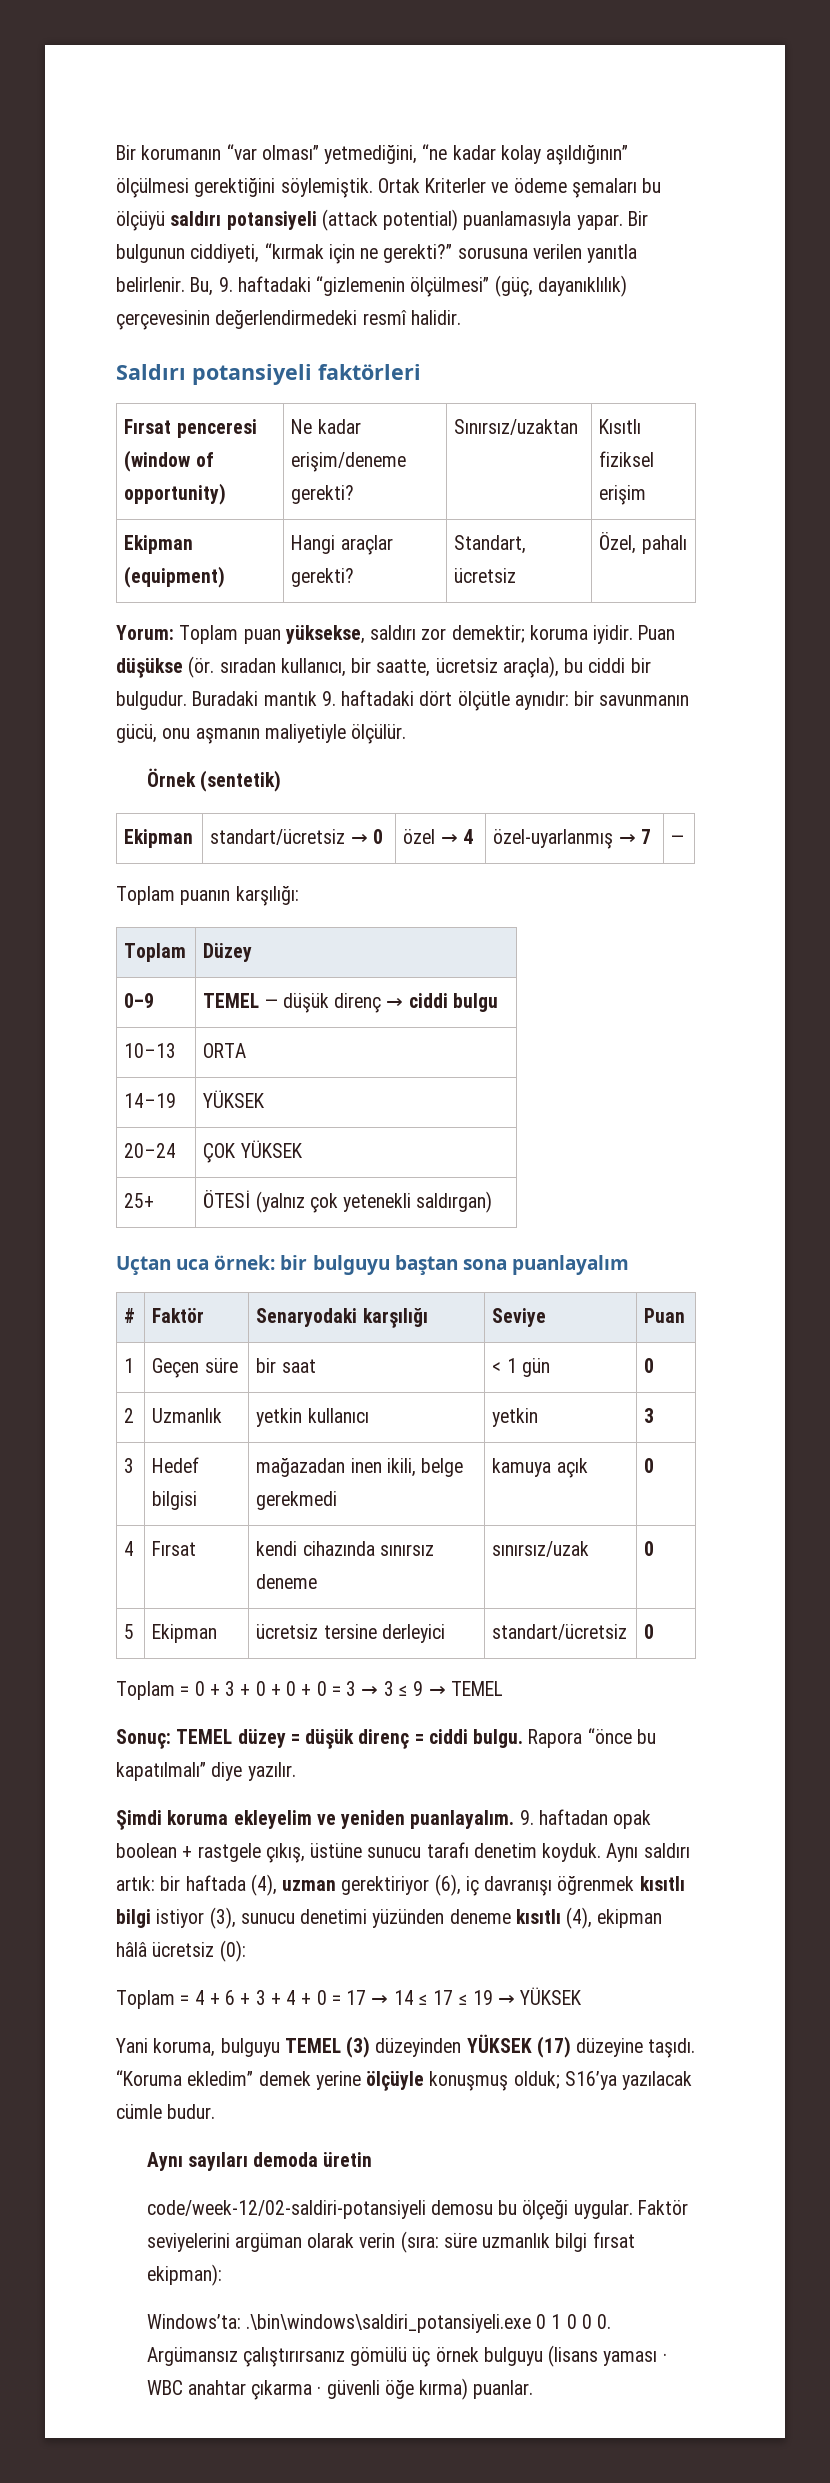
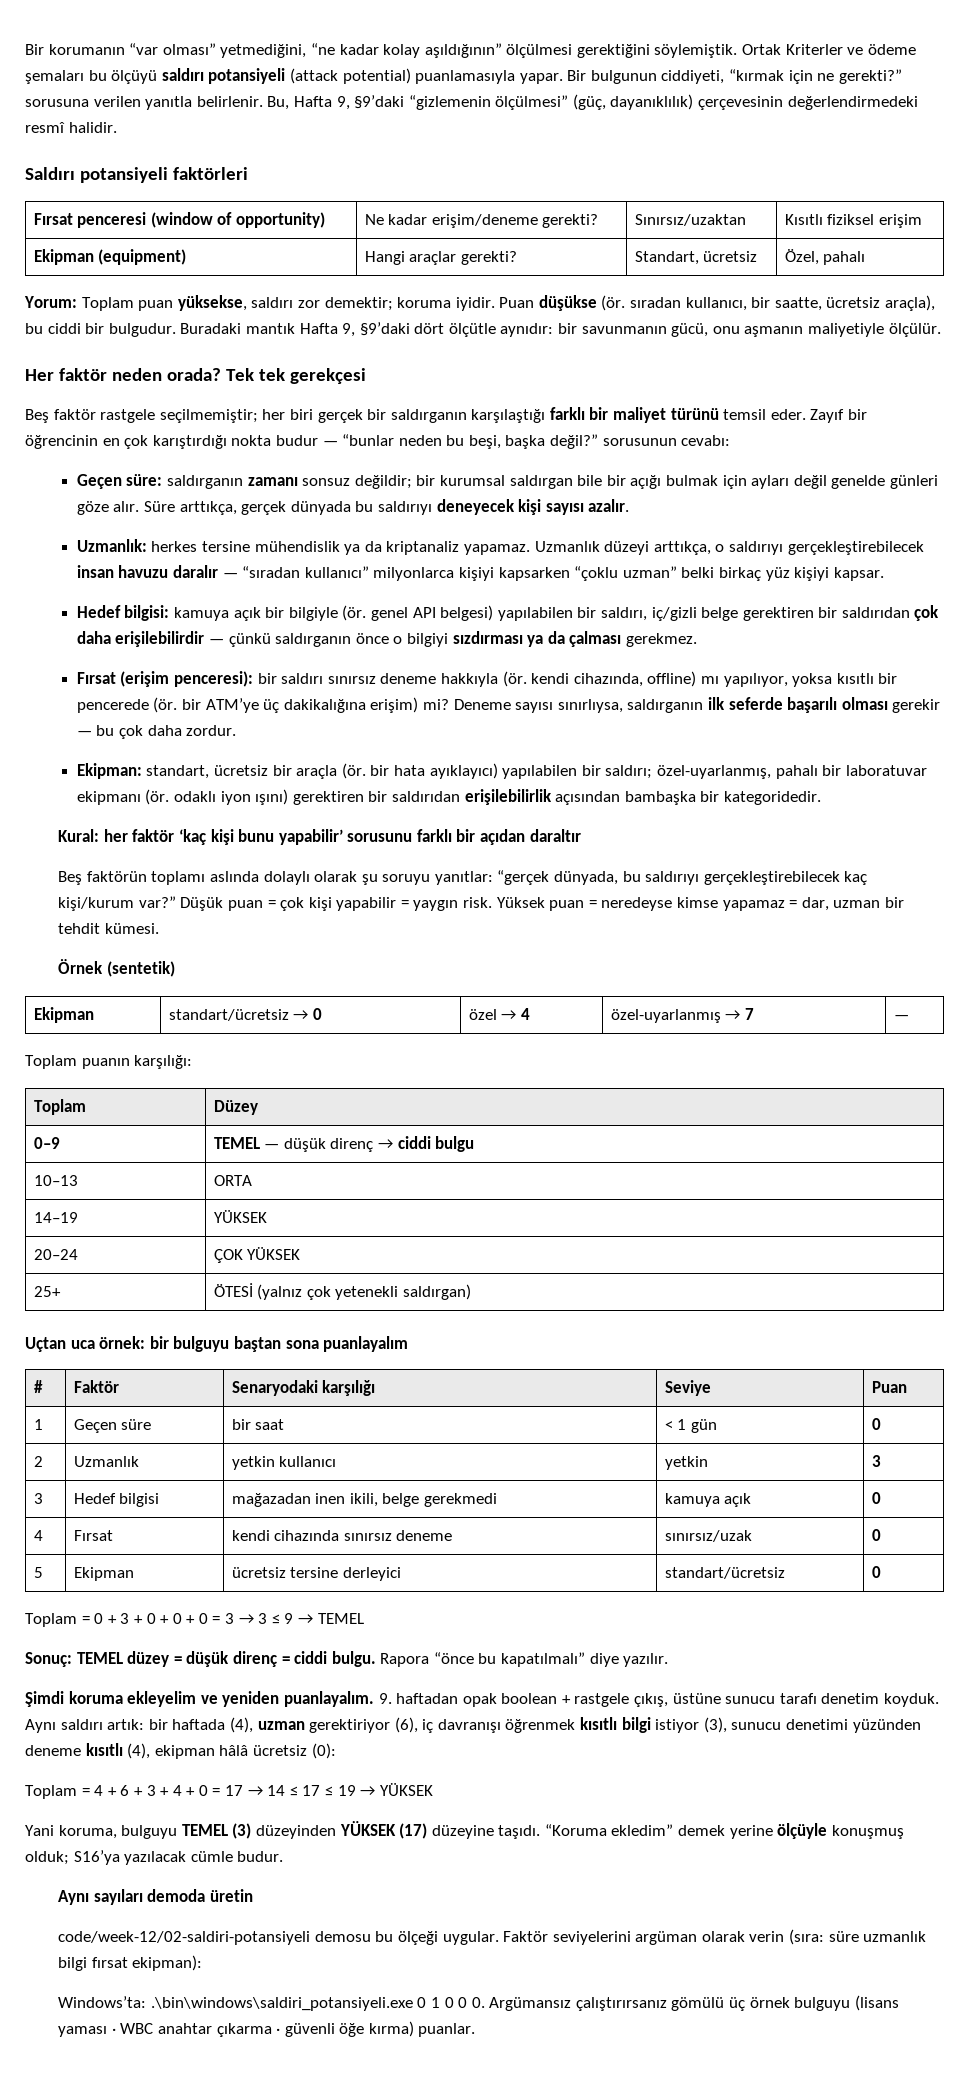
[218,276,311,292] 9. haftadaki -> [293,95,405,110] Hafta 9, §9’daki
[321,690,415,706] 9. haftadaki -> [299,322,410,337] Hafta 9, §9’daki
(407, 734) none -> [25,368,366,384] [25,407,868,423] [25,434,731,449] [76,474,938,489] [76,499,630,515] [76,539,924,555] [76,565,884,581] [76,605,940,621] [76,631,697,647] [76,671,898,687] [76,697,941,713] [76,725,237,739] [76,763,927,779] [76,789,821,805] [58,829,581,845] [58,870,868,885] [58,896,904,911] [58,923,159,934] // Her faktör neden orada? Tek tek gerekçesi // Beş faktör rastgele seçilmemiştir; her biri gerçek bir saldırganın karşılaştığı farklı bir maliyet türünü temsil eder. Zayıf bir öğrencinin en çok karıştırdığı nokta budur — “bunlar neden bu beşi, başka değil?” sorusunun cevabı: // Geçen süre: saldırganın zamanı sonsuz değildir; bir kurumsal saldırgan bile bir açığı bulmak için ayları değil genelde günleri göze alır. Süre arttıkça, gerçek dünyada bu saldırıyı deneyecek kişi sayısı azalır. // Uzmanlık: herkes tersine mühendislik ya da kriptanaliz yapamaz. Uzmanlık düzeyi arttıkça, o saldırıyı gerçekleştirebilecek insan havuzu daralır — “sıradan kullanıcı” milyonlarca kişiyi kapsarken “çoklu uzman” belki birkaç yüz kişiyi kapsar. // Hedef bilgisi: kamuya açık bir bilgiyle (ör. genel API belgesi) yapılabilen bir saldırı, iç/gizli belge gerektiren bir saldırıdan çok daha erişilebilirdir — çünkü saldırganın önce o bilgiyi sızdırması ya da çalması gerekmez. // Fırsat (erişim penceresi): bir saldırı sınırsız deneme hakkıyla (ör. kendi cihazında, offline) mı yapılıyor, yoksa kısıtlı bir pencerede (ör. bir ATM’ye üç dakikalığına erişim) mi? Deneme sayısı sınırlıysa, saldırganın ilk seferde başarılı olması gerekir — bu çok daha zordur. // Ekipman: standart, ücretsiz bir araçla (ör. bir hata ayıklayıcı) yapılabilen bir saldırı; özel-uyarlanmış, pahalı bir laboratuvar ekipmanı (ör. odaklı iyon ışını) gerektiren bir saldırıdan erişilebilirlik açısından bambaşka bir kategoridedir. // Kural: her faktör ‘kaç kişi bunu yapabilir’ sorusunu farklı bir açıdan daraltır // Beş faktörün toplamı aslında dolaylı olarak şu soruyu yanıtlar: “gerçek dünyada, bu saldırıyı gerçekleştirebilecek kaç kişi/kurum var?” Düşük puan = çok kişi yapabilir = yaygın risk. Yüksek puan = neredeyse kimse yapamaz = dar, uzman bir tehdit kümesi.

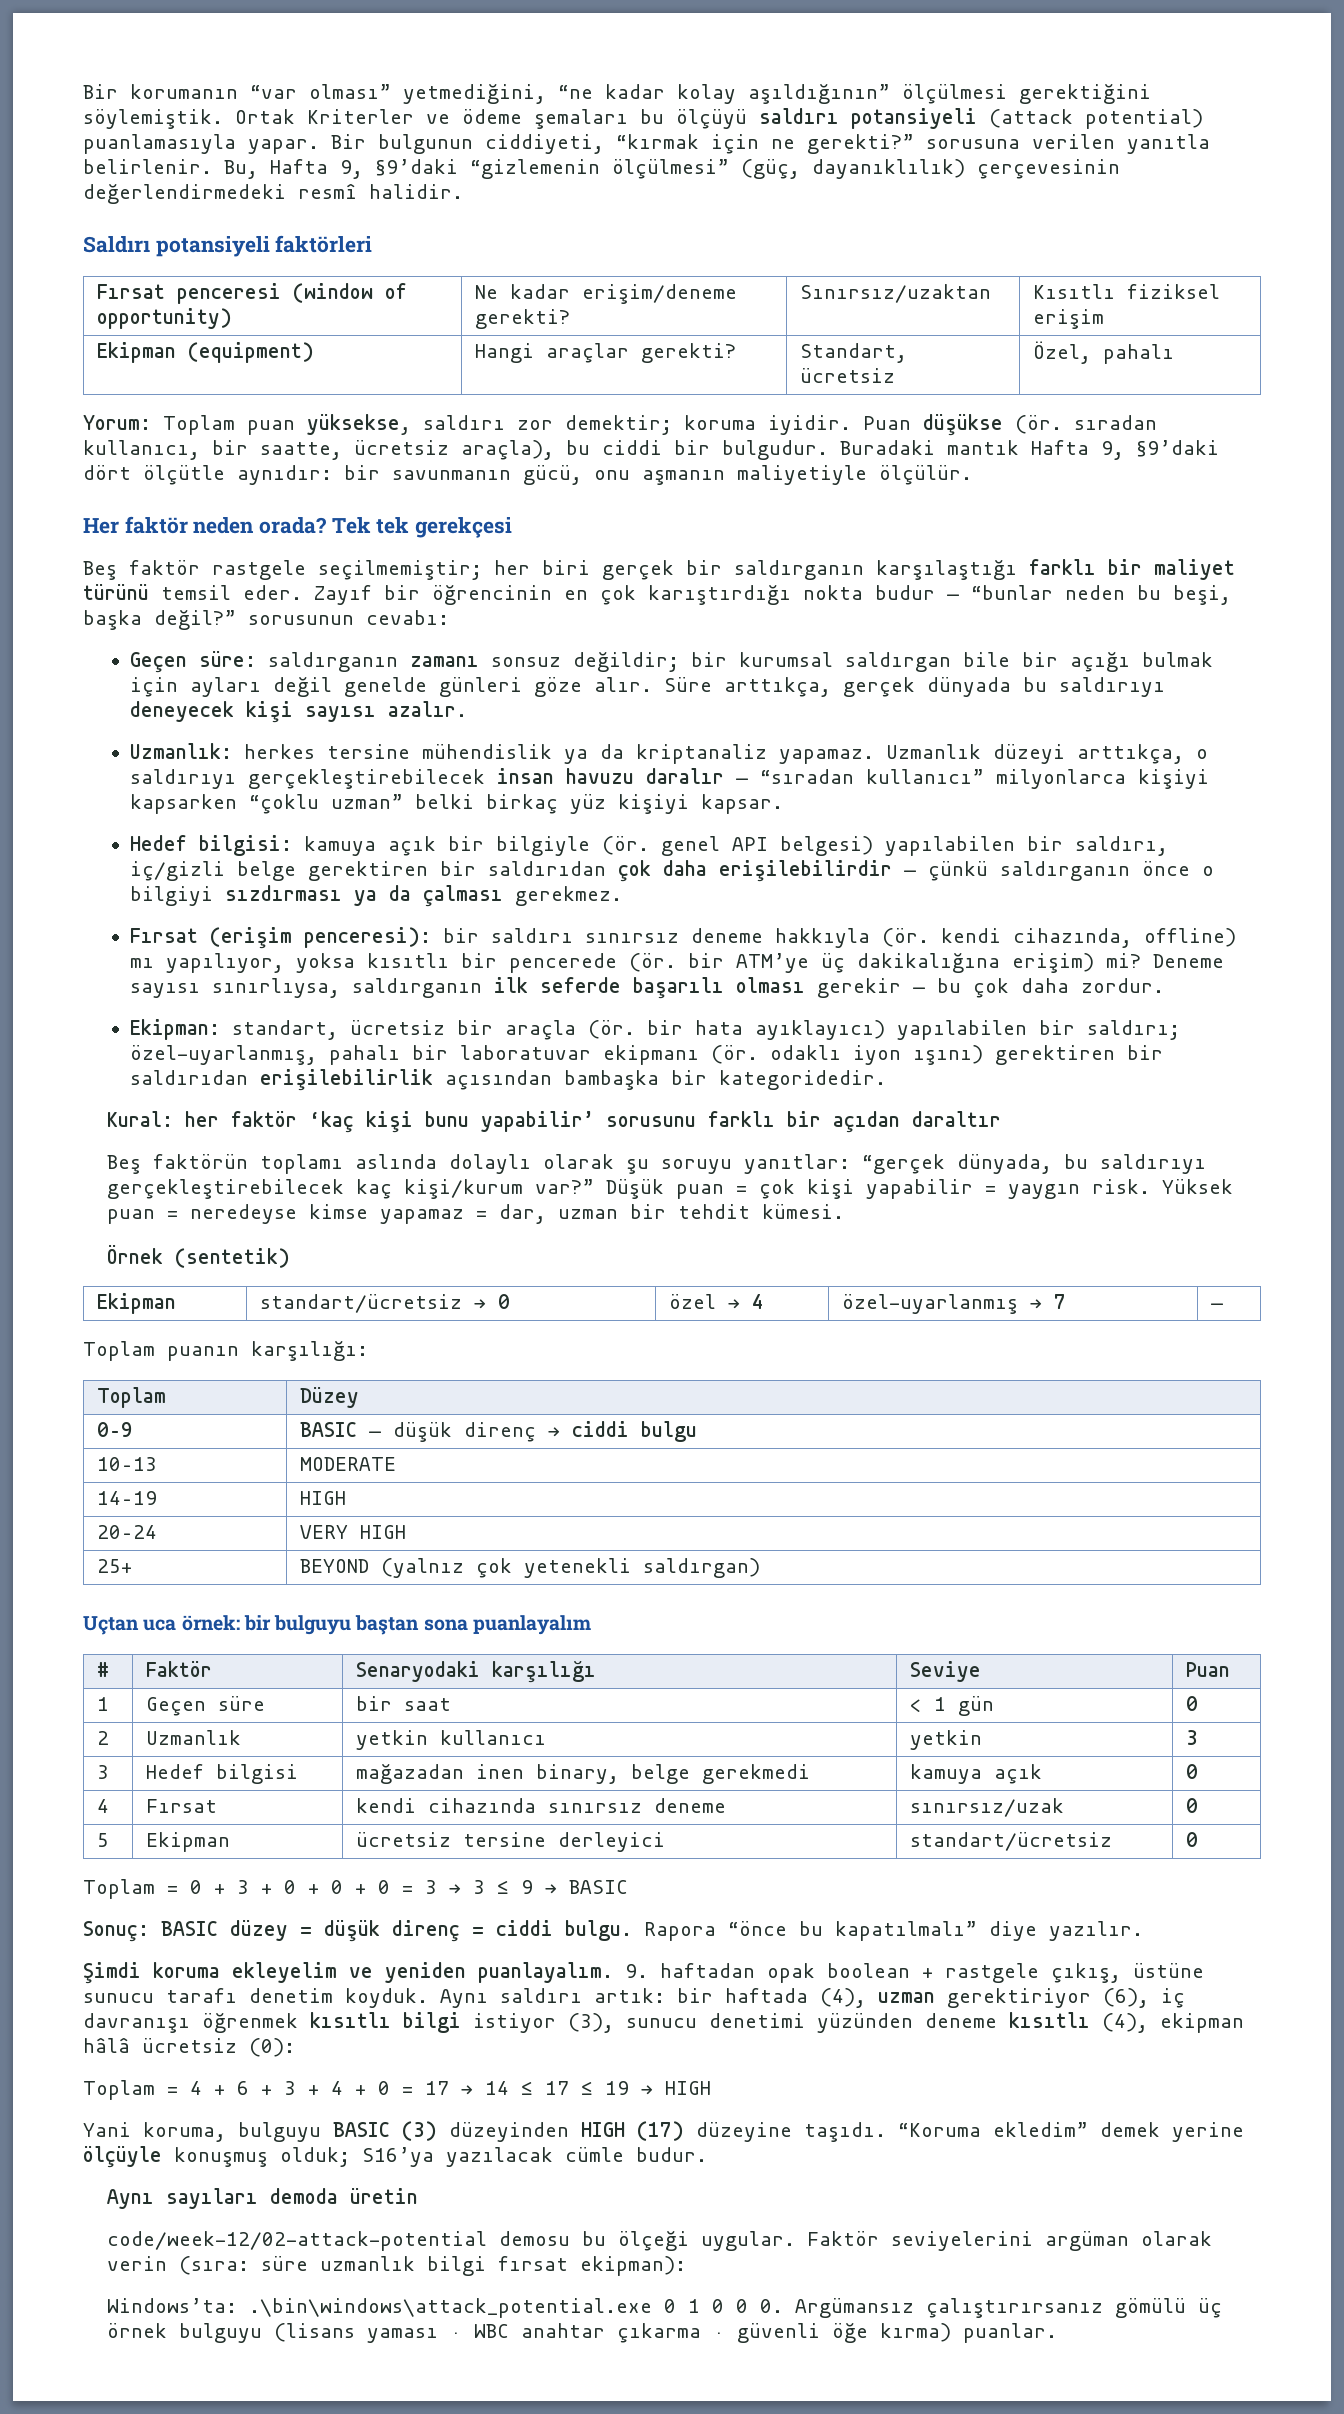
[213,1137,260,1149] TEMEL -> [300,1422,358,1437] BASIC
[213,1175,252,1186] ORTA -> [300,1457,397,1471] MODERATE
[213,1210,267,1223] YÜKSEK -> [300,1491,347,1505] HIGH
[213,1247,301,1263] ÇOK YÜKSEK -> [300,1525,407,1539] VERY HIGH
[213,1283,253,1297] ÖTESİ -> [300,1559,370,1573] BEYOND
[349,1493,378,1507] ikili, -> [536,1764,620,1784] binary,
[317,1613,364,1624] TEMEL -> [569,1880,628,1894] BASIC
[76,1652,123,1664] TEMEL -> [161,1921,218,1936] BASIC
[379,1783,433,1796] YÜKSEK -> [665,2081,711,2095] HIGH
[181,1824,228,1836] TEMEL -> [333,2122,390,2137] BASIC
[339,1821,396,1836] YÜKSEK -> [581,2122,625,2137] HIGH
[58,1931,311,1945] code/week-12/02-saldiri-potansiyeli -> [107,2231,488,2251] code/week-12/02-attack-potential
[150,1997,413,2011] .\bin\windows\saldiri_potansiyeli.exe -> [249,2298,653,2318] .\bin\windows\attack_potential.exe

